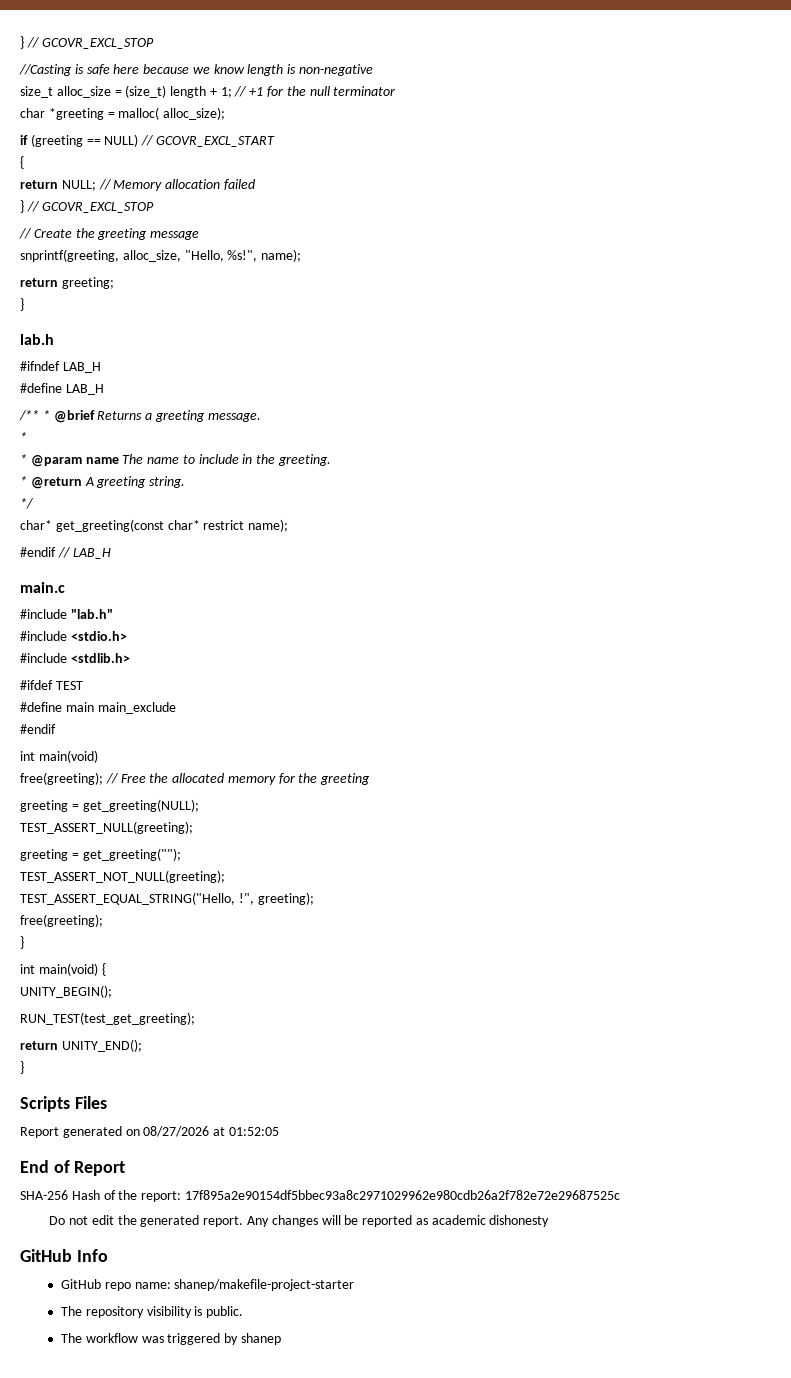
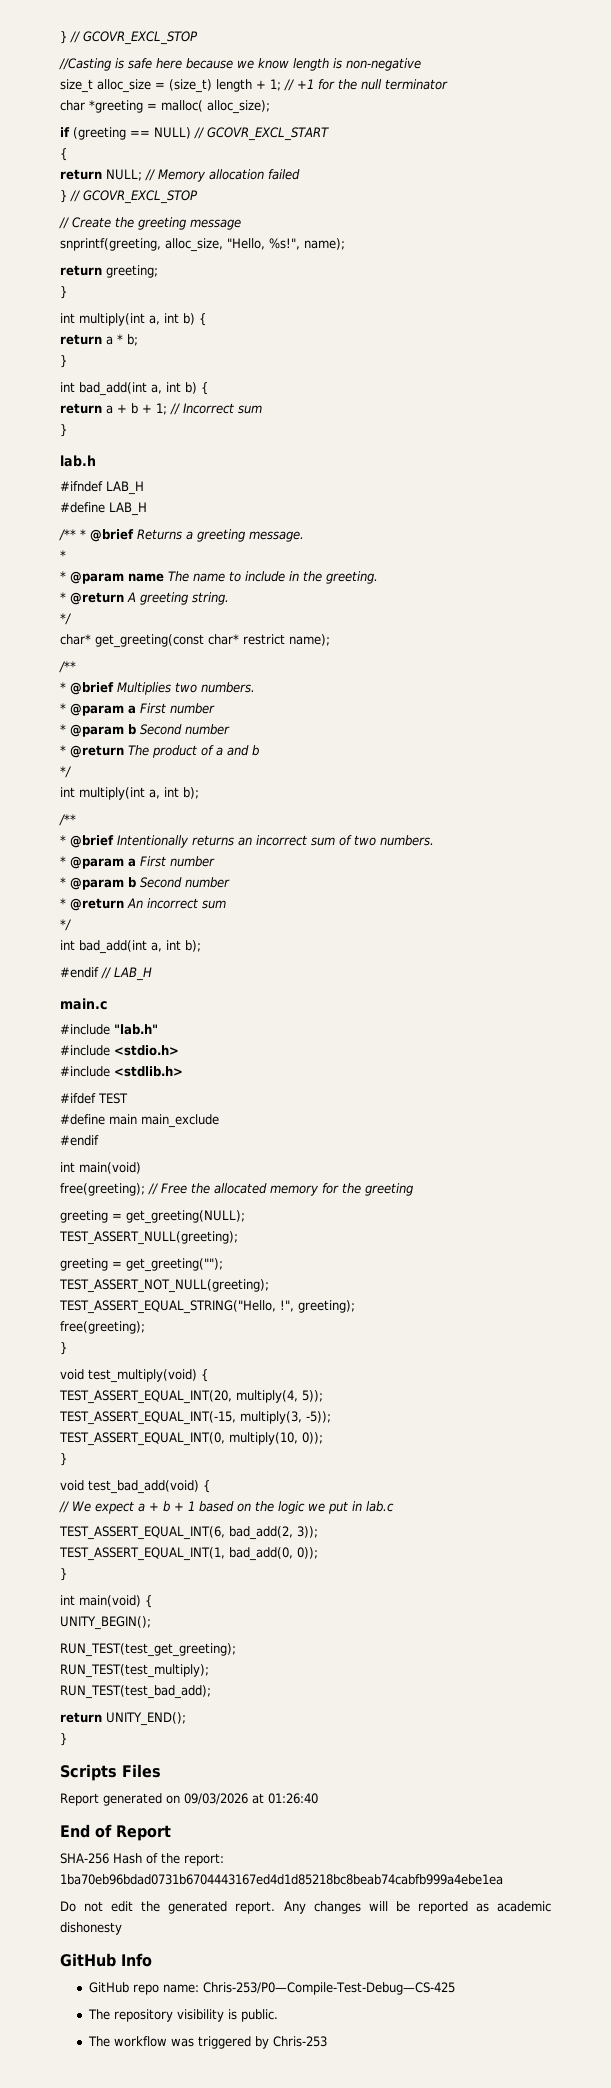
(24, 304) none -> [60,313,206,326] [60,334,138,346] [60,355,67,368] [60,382,208,396] [60,403,262,415] [60,424,67,437] // int multiply(int a, int b) { // return a * b; // } // int bad_add(int a, int b) { // return a + b + 1; // Incorrect sum // }
(289, 525) none -> [59,661,76,673] [60,682,255,695] [60,703,215,716] [60,724,230,737] [60,745,259,758] [60,766,71,778] [60,787,199,800] [59,814,76,826] [60,835,434,848] [60,856,215,869] [60,877,230,890] [60,898,226,911] [60,919,71,931] [60,940,201,954] // /** // * @brief Multiplies two numbers. // * @param a First number // * @param b Second number // * @return The product of a and b // */ // int multiply(int a, int b); // /** // * @brief Intentionally returns an incorrect sum of two numbers. // * @param a First number // * @param b Second number // * @return An incorrect sum // */ // int bad_add(int a, int b);
(24, 942) none -> [60,1369,208,1383] [59,1390,323,1404] [59,1411,331,1425] [59,1432,323,1446] [60,1453,67,1466] [60,1480,210,1494] [59,1501,394,1514] [59,1526,318,1540] [59,1547,318,1561] [60,1568,67,1581] // void test_multiply(void) { // TEST_ASSERT_EQUAL_INT(20, multiply(4, 5)); // TEST_ASSERT_EQUAL_INT(-15, multiply(3, -5)); // TEST_ASSERT_EQUAL_INT(0, multiply(10, 0)); // } // void test_bad_add(void) { // // We expect a + b + 1 based on the logic we put in lab.c // TEST_ASSERT_EQUAL_INT(6, bad_add(2, 3)); // TEST_ASSERT_EQUAL_INT(1, bad_add(0, 0)); // }
(195, 1018) none -> [60,1664,209,1678] [60,1685,211,1699] // RUN_TEST(test_multiply); // RUN_TEST(test_bad_add);
[143,1126,279,1137] 08/27/2026 at 01:52:05 -> [184,1793,318,1805] 09/03/2026 at 01:26:40
[184,1190,620,1200] 17f895a2e90154df5bbec93a8c2971029962e980cdb26a2f782e72e29687525c -> [60,1874,503,1885] 1ba70eb96bdad0731b6704443167ed4d1d85218bc8beab74cabfb999a4ebe1ea
[174,1279,355,1291] shanep/makefile-project-starter -> [202,1982,455,1995] Chris-253/P0—Compile-Test-Debug—CS-425
[240,1333,281,1345] shanep -> [272,2036,327,2047] Chris-253

